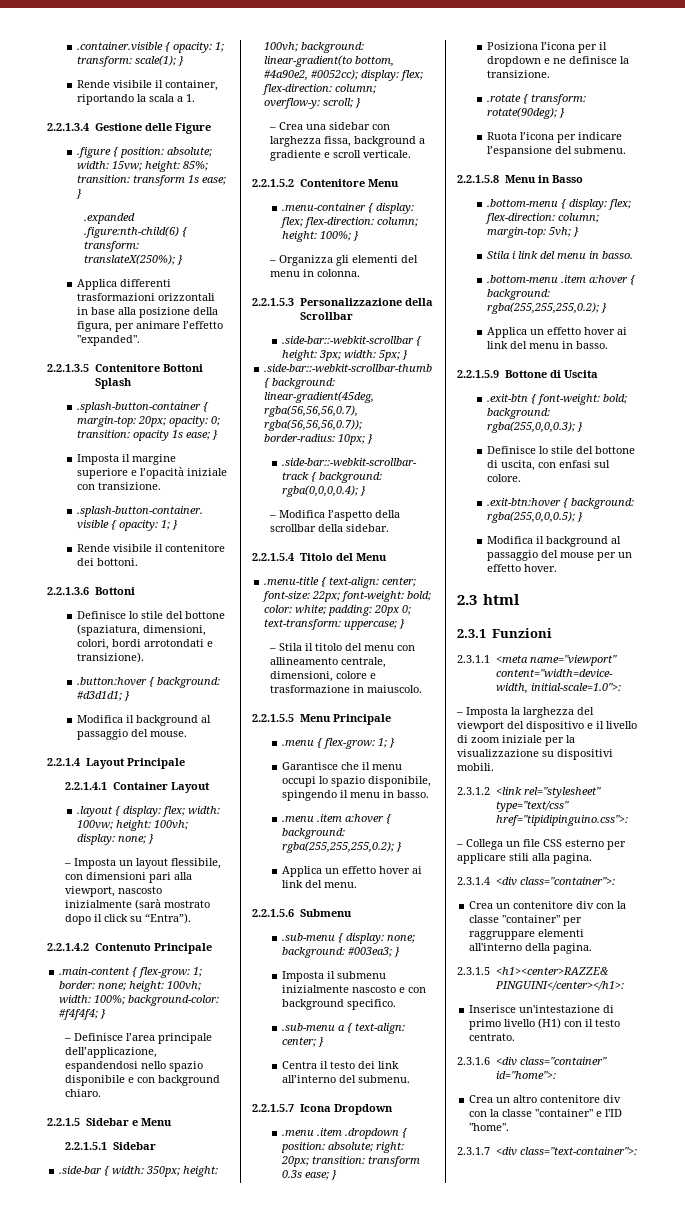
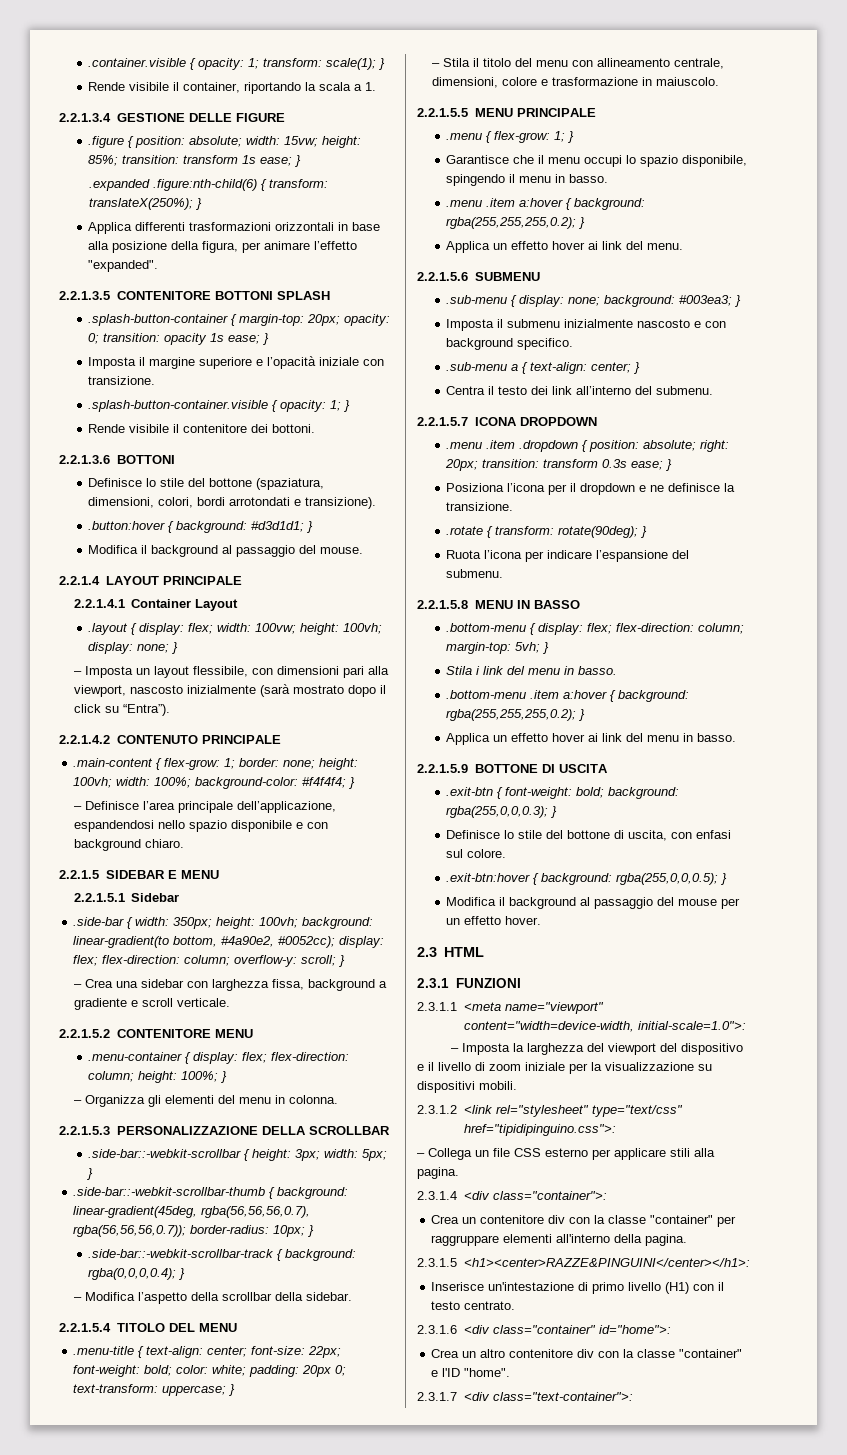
[94,123,211,134] Gestione delle Figure -> [116,113,285,122] GESTIONE DELLE FIGURE
[94,364,203,372] [94,378,132,389] Contenitore Bottoni Splash -> [116,291,330,300] CONTENITORE BOTTONI SPLASH
[94,587,135,595] Bottoni -> [116,455,175,464] BOTTONI
[85,758,185,769] Layout Principale -> [105,576,242,585] LAYOUT PRINCIPALE
[94,943,212,954] Contenuto Principale -> [116,735,281,744] CONTENUTO PRINCIPALE
[85,1118,172,1126] Sidebar e Menu -> [105,870,219,879] SIDEBAR E MENU
[299,179,399,187] Contenitore Menu -> [116,1029,253,1038] CONTENITORE MENU
[299,298,433,306] [299,312,353,320] Personalizzazione della Scrollbar -> [116,1126,390,1135] PERSONALIZZAZIONE DELLA SCROLLBAR
[299,553,387,561] Titolo del Menu -> [116,1323,237,1332] TITOLO DEL MENU
[299,714,391,725] Menu Principale -> [474,108,596,117] MENU PRINCIPALE
[299,909,352,917] Submenu -> [474,272,540,281] SUBMENU
[299,1104,393,1115] Icona Dropdown -> [474,417,597,426] ICONA DROPDOWN
[504,175,583,183] Menu in Basso -> [474,600,580,609] MENU IN BASSO
[504,370,598,378] Bottone di Uscita -> [474,764,608,773] BOTTONE DI USCITA
[482,594,520,605] html -> [443,947,484,957] HTML
[491,628,552,638] Funzioni -> [455,978,521,988] FUNZIONI

